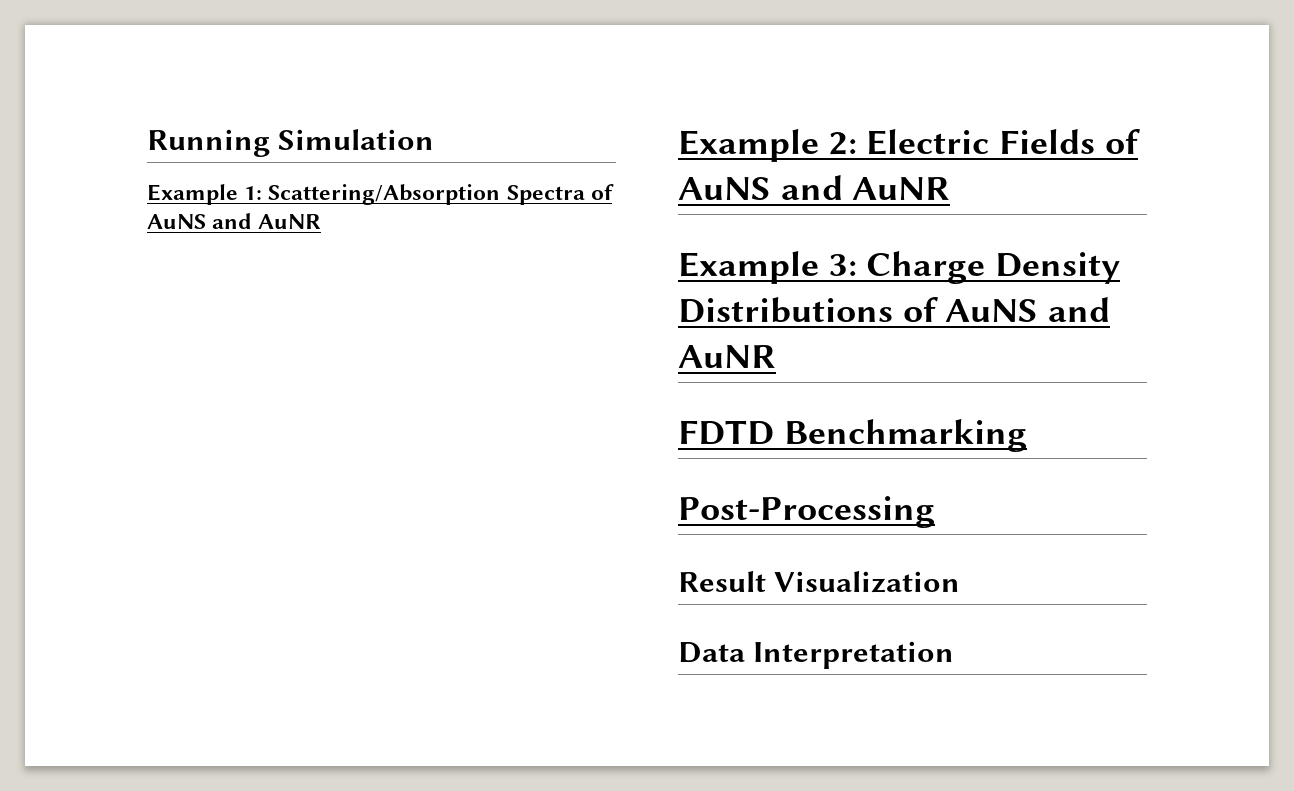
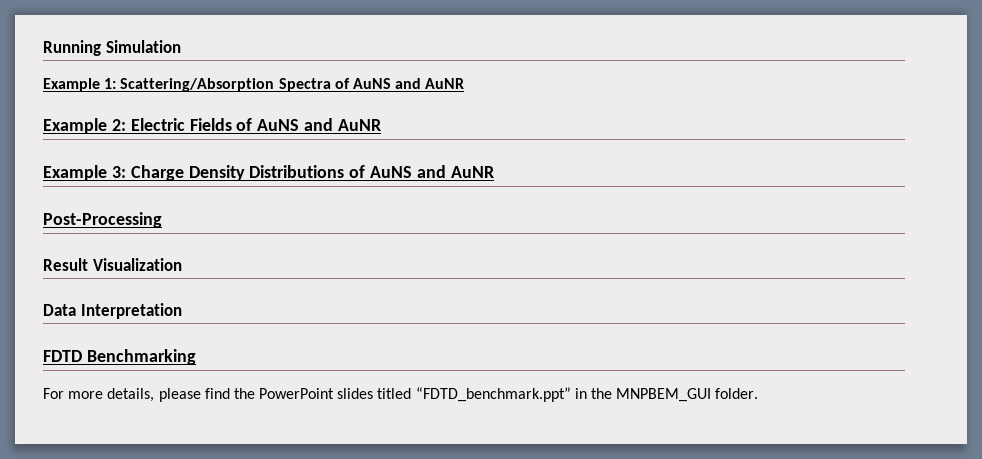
[678,419,1027,452] // FDTD Benchmarking -> (494, 172) none
(955, 655) none -> [43,349,196,365] [43,387,759,402] // FDTD Benchmarking // For more details, please find the PowerPoint slides titled “FDTD_benchmark.ppt” in the MNPBEM_GUI folder.

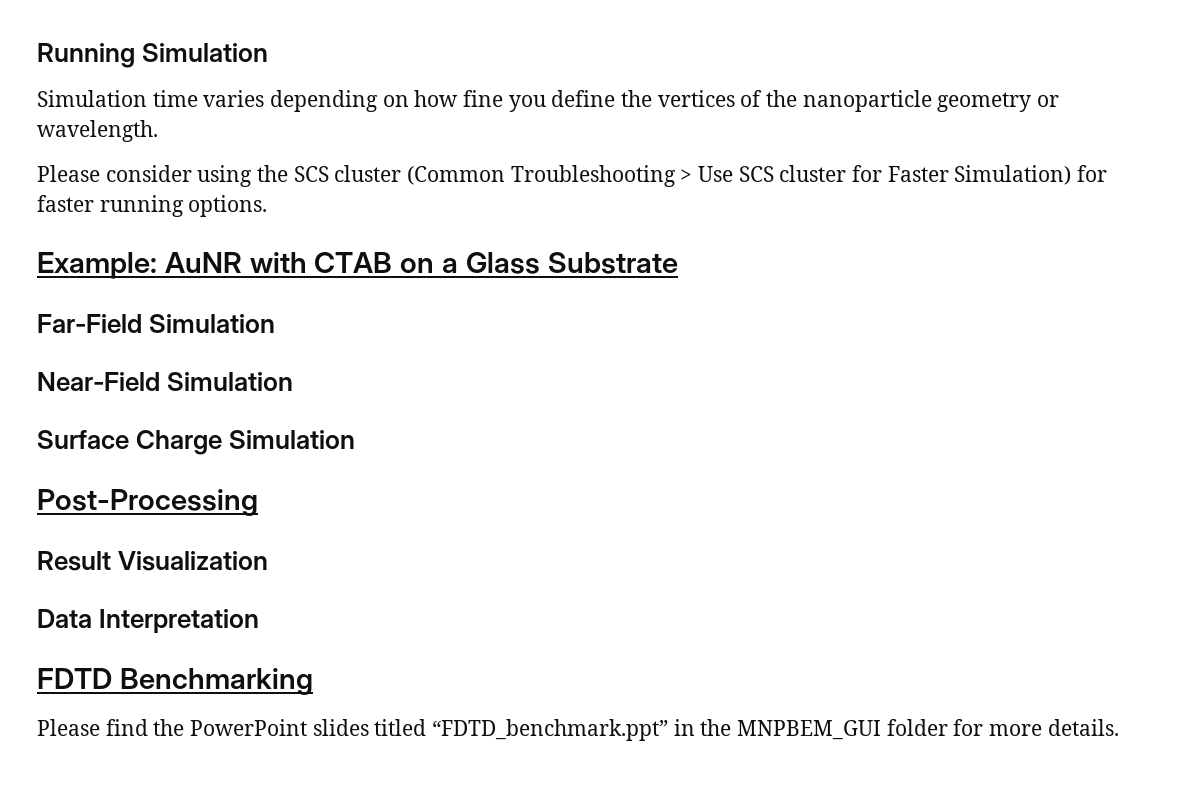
[43,78,465,92] [43,118,382,134] [43,165,494,181] Example 1: Scattering/Absorption Spectra of AuNS and AuNR // Example 2: Electric Fields of AuNS and AuNR // Example 3: Charge Density Distributions of AuNS and AuNR -> [37,90,1060,112] [37,120,158,142] [37,165,1108,187] [37,195,268,217] [37,252,678,279] [37,314,276,333] [37,372,294,391] [37,430,356,455] Simulation time varies depending on how fine you define the vertices of the nanoparticle geometry or wavelength. // Please consider using the SCS cluster (Common Troubleshooting > Use SCS cluster for Faster Simulation) for faster running options. // Example: AuNR with CTAB on a Glass Substrate // Far-Field Simulation // Near-Field Simulation // Surface Charge Simulation
[43,388,201,402] For more details, please -> [37,719,100,736] Please
[715,388,759,399] folder. -> [886,719,1119,736] folder for more details.

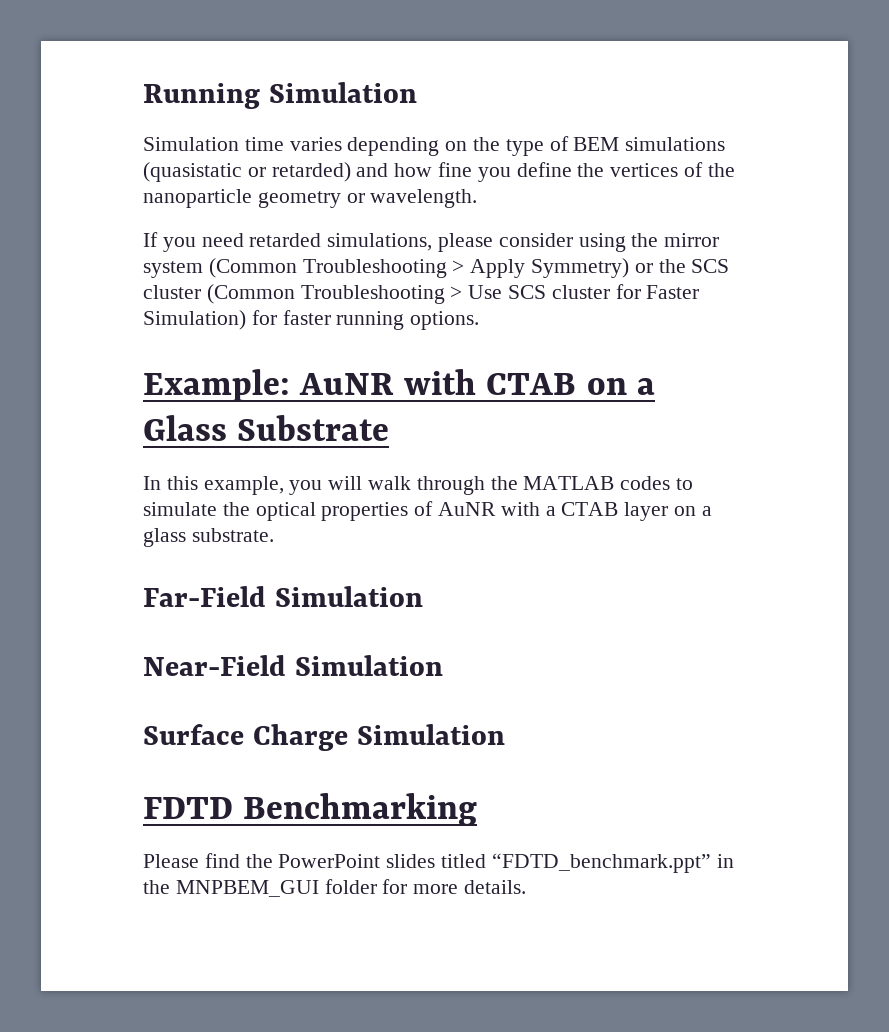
(409, 101) none -> [473,136,726,156] [143,162,389,182] the type of BEM simulations (quasistatic or retarded) and
[37,165,253,187] Please consider using -> [143,232,720,252] [143,258,653,278] If you need retarded simulations, please consider using the mirror system (Common Troubleshooting > Apply Symmetry) or
(678, 263) none -> [143,476,694,495] [143,501,712,521] [143,528,274,547] // In this example, you will walk through the MATLAB codes to simulate the optical properties of AuNR with a CTAB layer on a glass substrate.
[37,489,258,516] [37,551,269,571] [37,609,260,634] // Post-Processing // Result Visualization // Data Interpretation -> (505, 734) none

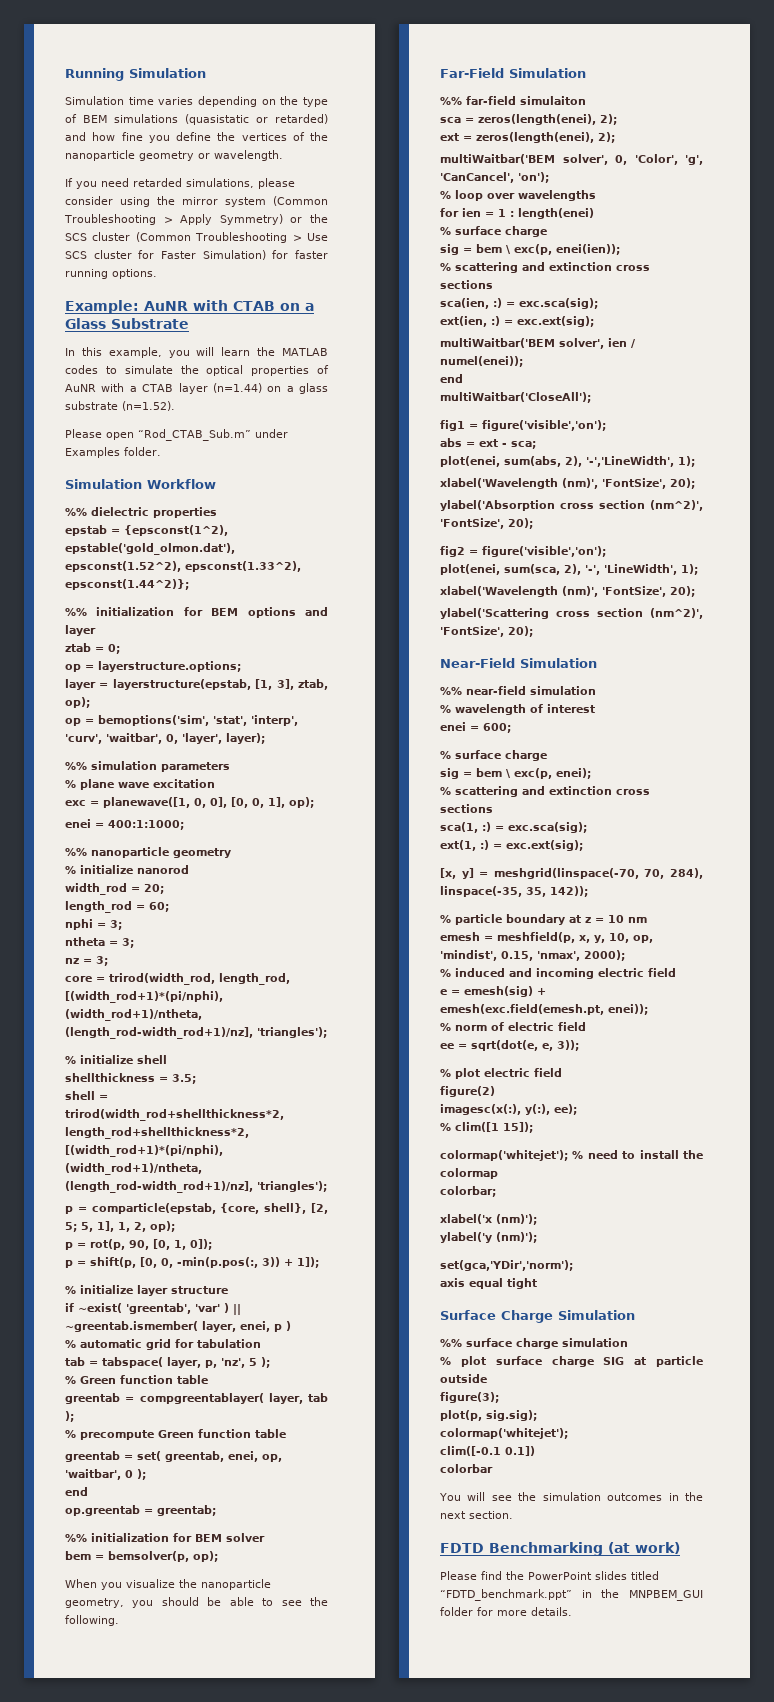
[368,476,485,495] walk through -> [221,347,251,356] learn
(669, 511) none -> [212,383,262,393] (n=1.44)
[191,528,274,542] [143,586,423,607] [143,655,443,676] [143,724,505,751] substrate. // Far-Field Simulation // Near-Field Simulation // Surface Charge Simulation -> [65,401,175,411] [65,429,288,441] [65,447,161,458] [65,479,216,489] [65,507,217,518] [65,525,228,536] [65,543,235,555] [65,561,301,572] [65,579,189,590] [65,607,328,618] [65,625,96,636] [65,643,120,654] [65,661,241,672] [65,679,328,690] [65,697,90,708] [65,715,298,726] [65,733,265,744] [65,761,230,772] [65,779,215,790] [65,797,314,808] [65,819,184,830] [65,847,231,858] [65,865,189,874] [65,883,164,895] [65,901,169,913] [65,919,122,930] [65,937,134,948] [65,956,108,966] [65,973,290,985] [65,991,223,1003] [65,1009,202,1021] [65,1027,327,1039] [65,1055,167,1064] [65,1073,196,1084] [65,1091,108,1100] [65,1109,284,1121] [65,1127,249,1139] [65,1145,223,1157] [65,1163,202,1175] [65,1181,327,1193] [65,1203,328,1214] [65,1221,175,1232] [65,1239,212,1250] [65,1257,319,1268] [65,1285,228,1296] [65,1303,241,1315] [65,1321,291,1332] [65,1339,261,1350] [65,1357,270,1368] [65,1375,208,1384] [65,1393,328,1404] [65,1411,74,1422] [65,1429,286,1440] [65,1451,282,1462] [65,1469,146,1480] [65,1487,88,1496] [65,1505,216,1516] [65,1533,265,1542] [65,1551,218,1562] [65,1579,271,1590] [65,1597,328,1608] [65,1615,119,1626] [440,68,586,78] [440,96,586,105] [440,114,617,125] [440,132,615,143] [440,154,703,165] [440,172,549,183] [440,190,596,201] [440,208,594,219] [440,226,547,237] [440,244,620,255] [440,262,650,273] [440,280,493,289] [440,298,598,309] [440,316,594,327] [440,338,636,349] [440,356,523,367] [440,374,463,383] [440,392,591,403] [440,420,606,431] [440,438,536,449] [440,456,695,467] [440,478,695,489] [440,500,703,511] [440,518,533,529] [440,546,606,557] [440,564,698,575] [440,586,695,597] [440,608,703,619] [440,626,533,637] [440,658,597,668] [440,686,596,695] [440,704,595,715] [440,722,511,733] [440,750,547,761] [440,768,591,779] [440,786,650,797] [440,804,493,813] [440,822,587,833] [440,840,583,851] [440,868,703,879] [440,886,588,897] [440,914,647,925] [440,932,653,943] [440,950,625,961] [440,968,676,979] [440,986,546,997] [440,1004,648,1015] [440,1022,586,1031] [440,1040,579,1051] [440,1068,562,1079] [440,1086,495,1097] [440,1104,577,1115] [440,1122,533,1133] [440,1150,703,1161] [440,1168,498,1179] [440,1186,496,1197] [440,1214,537,1225] [440,1232,537,1243] [440,1260,573,1271] [440,1278,537,1289] [440,1310,635,1323] [440,1338,628,1349] [440,1356,703,1367] [440,1374,487,1383] [440,1392,499,1403] [440,1410,537,1421] [440,1428,568,1439] [440,1446,535,1456] [440,1464,493,1473] [439,1492,703,1501] [440,1511,513,1519] substrate (n=1.52). // Please open “Rod_CTAB_Sub.m” under Examples folder. // Simulation Workflow // %% dielectric properties // epstab = {epsconst(1^2), epstable('gold_olmon.dat'), epsconst(1.52^2), epsconst(1.33^2), epsconst(1.44^2)}; // %% initialization for BEM options and layer // ztab = 0; // op = layerstructure.options; // layer = layerstructure(epstab, [1, 3], ztab, op); // op = bemoptions('sim', 'stat', 'interp', 'curv', 'waitbar', 0, 'layer', layer); // %% simulation parameters // % plane wave excitation // exc = planewave([1, 0, 0], [0, 0, 1], op); // enei = 400:1:1000; // %% nanoparticle geometry // % initialize nanorod // width_rod = 20; // length_rod = 60; // nphi = 3; // ntheta = 3; // nz = 3; // core = trirod(width_rod, length_rod, [(width_rod+1)*(pi/nphi), (width_rod+1)/ntheta, (length_rod-width_rod+1)/nz], 'triangles'); // % initialize shell // shellthickness = 3.5; // shell = trirod(width_rod+shellthickness*2, length_rod+shellthickness*2, [(width_rod+1)*(pi/nphi), (width_rod+1)/ntheta, (length_rod-width_rod+1)/nz], 'triangles'); // p = comparticle(epstab, {core, shell}, [2, 5; 5, 1], 1, 2, op); // p = rot(p, 90, [0, 1, 0]); // p = shift(p, [0, 0, -min(p.pos(:, 3)) + 1]); // % initialize layer structure // if ~exist( 'greentab', 'var' ) || ~greentab.ismember( layer, enei, p ) // % automatic grid for tabulation // tab = tabspace( layer, p, 'nz', 5 ); // % Green function table // greentab = compgreentablayer( layer, tab ); // % precompute Green function table // greentab = set( greentab, enei, op, 'waitbar', 0 ); // end // op.greentab = greentab; // %% initialization for BEM solver // bem = bemsolver(p, op); // When you visualize the nanoparticle geometry, you should be able to see the following. // Far-Field Simulation // %% far-field simulaiton // sca = zeros(length(enei), 2); // ext = zeros(length(enei), 2); // multiWaitbar('BEM solver', 0, 'Color', 'g', 'CanCancel', 'on'); // % loop over wavelengths // for ien = 1 : length(enei) // % surface charge // sig = bem \ exc(p, enei(ien)); // % scattering and extinction cross sections // sca(ien, :) = exc.sca(sig); // ext(ien, :) = exc.ext(sig); // multiWaitbar('BEM solver', ien / numel(enei)); // end // multiWaitbar('CloseAll'); // fig1 = figure('visible','on'); // abs = ext - sca; // plot(enei, sum(abs, 2), '-','LineWidth', 1); // xlabel('Wavelength (nm)', 'FontSize', 20); // ylabel('Absorption cross section (nm^2)', 'FontSize', 20); // fig2 = figure('visible','on'); // plot(enei, sum(sca, 2), '-', 'LineWidth', 1); // xlabel('Wavelength (nm)', 'FontSize', 20); // ylabel('Scattering cross section (nm^2)', 'FontSize', 20); // Near-Field Simulation // %% near-field simulation // % wavelength of interest // enei = 600; // % surface charge // sig = bem \ exc(p, enei); // % scattering and extinction cross sections // sca(1, :) = exc.sca(sig); // ext(1, :) = exc.ext(sig); // [x, y] = meshgrid(linspace(-70, 70, 284), linspace(-35, 35, 142)); // % particle boundary at z = 10 nm // emesh = meshfield(p, x, y, 10, op, 'mindist', 0.15, 'nmax', 2000); // % induced and incoming electric field // e = emesh(sig) + emesh(exc.field(emesh.pt, enei)); // % norm of electric field // ee = sqrt(dot(e, e, 3)); // % plot electric field // figure(2) // imagesc(x(:), y(:), ee); // % clim([1 15]); // colormap('whitejet'); % need to install the colormap // colorbar; // xlabel('x (nm)'); // ylabel('y (nm)'); // set(gca,'YDir','norm'); // axis equal tight // Surface Charge Simulation // %% surface charge simulation // % plot surface charge SIG at particle outside // figure(3); // plot(p, sig.sig); // colormap('whitejet'); // clim([-0.1 0.1]) // colorbar // You will see the simulation outcomes in the next section.
(478, 809) none -> [608,1542,680,1554] (at work)

